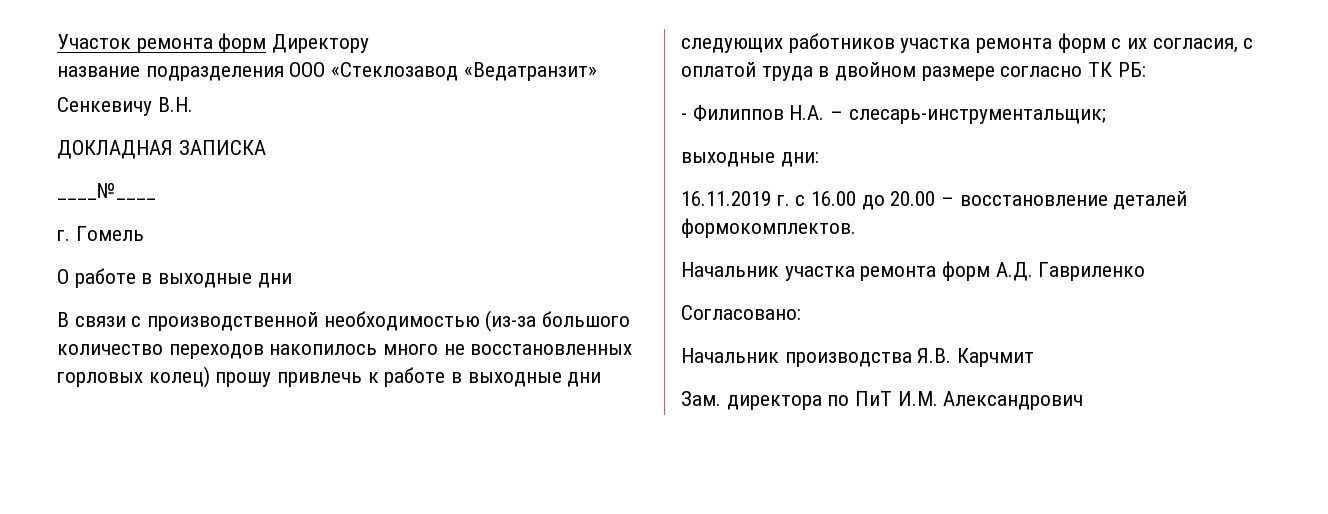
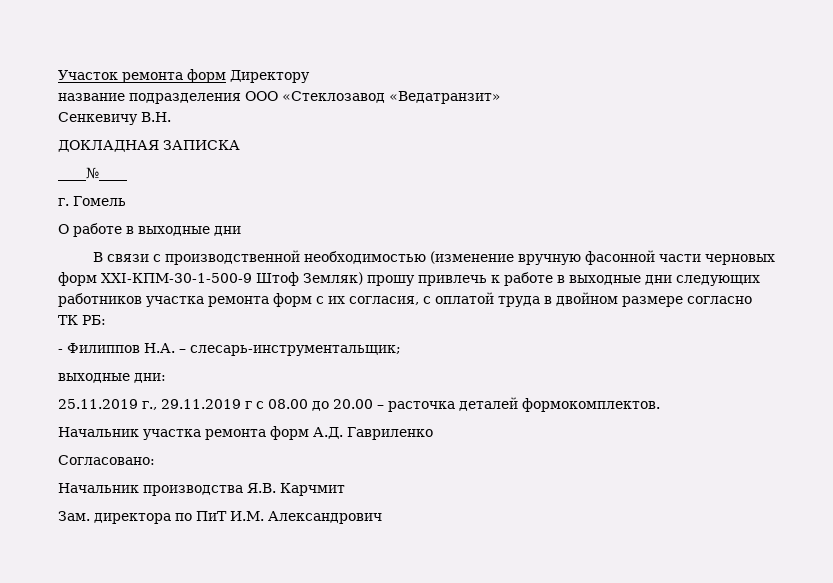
[485,310,631,332] [57,344,633,359] [57,366,210,388] (из-за большого количество переходов накопилось много не восстановленных горловых колец) -> [429,250,775,265] [58,272,363,286] (изменение вручную фасонной части черновых форм XXI-КПМ-30-1-500-9 Штоф Земляк)
[681,191,857,206] 16.11.2019 г. с 16.00 -> [58,399,308,410] 25.11.2019 г., 29.11.2019 г с 08.00
[959,195,1108,206] восстановление -> [388,401,455,412] расточка

